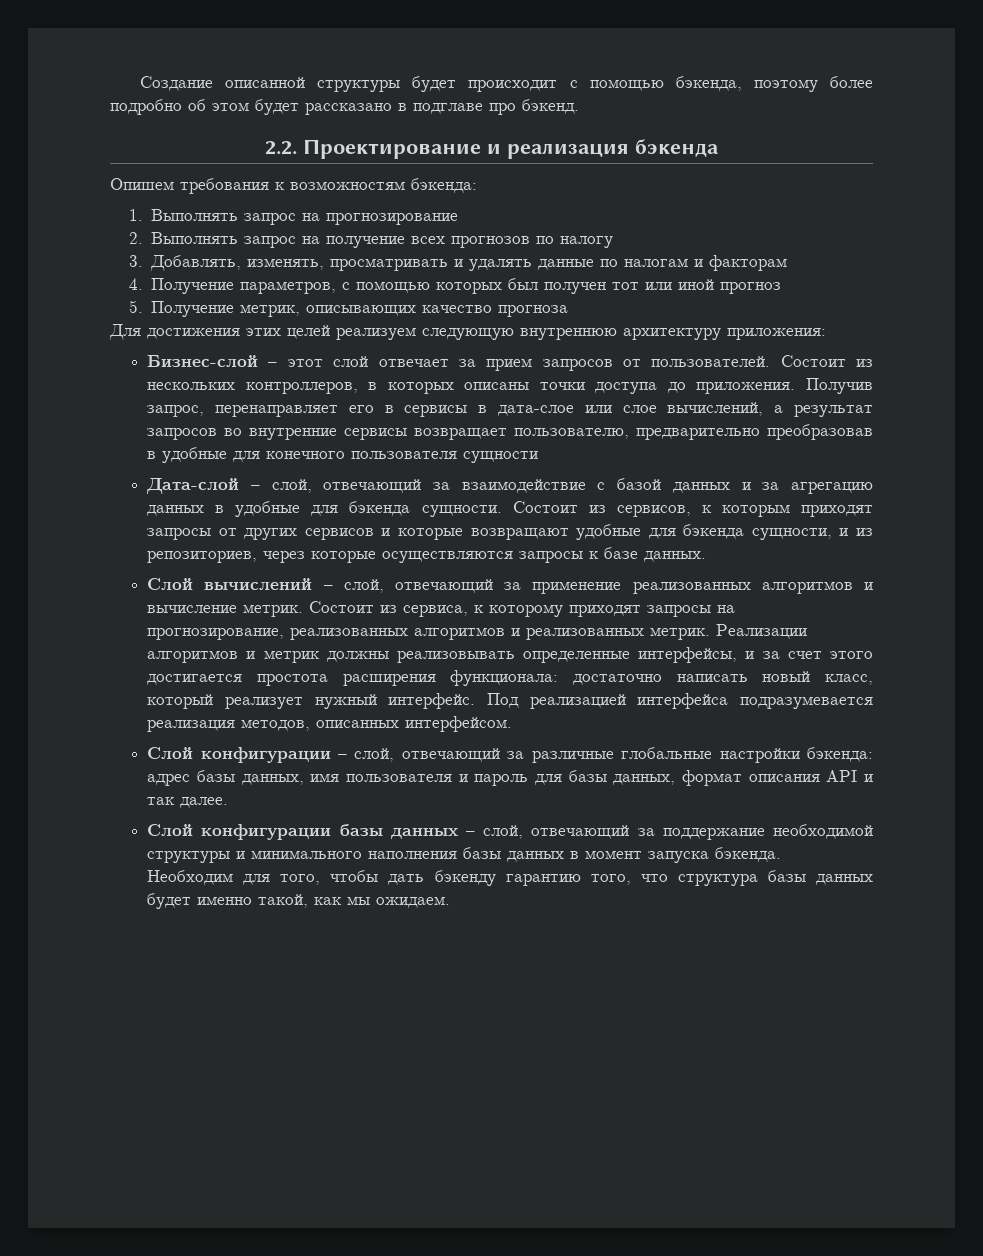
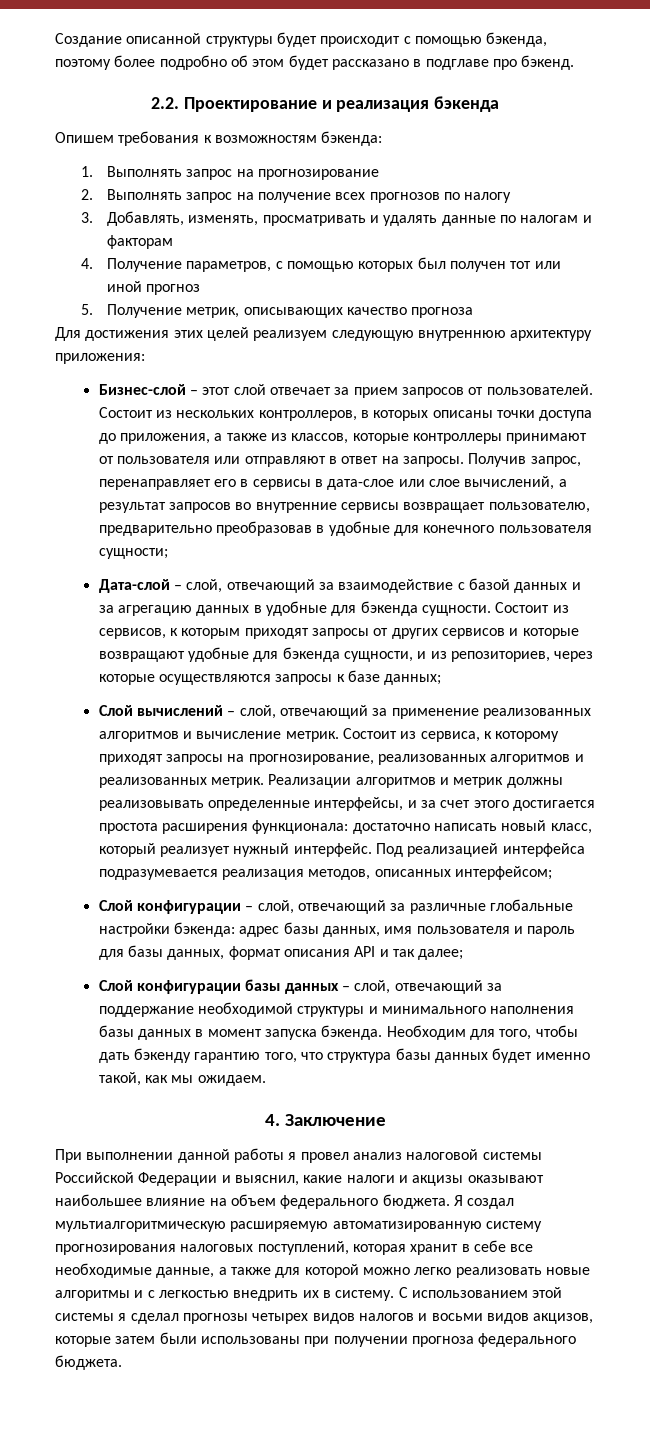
[696,382,796,394] приложения. -> [119,433,588,444] [98,456,464,467] приложения, а также из классов, которые контроллеры принимают от пользователя или отправляют в ответ на запросы.
[463,451,539,463] сущности -> [98,548,168,559] сущности;
[644,551,707,562] данных. -> [384,674,442,685] данных;
[405,716,513,732] интерфейсом. -> [454,866,552,880] интерфейсом;
[180,797,229,808] далее. -> [418,949,464,960] далее;
(451, 902) none -> [264,1114,386,1126] [55,1148,542,1163] [55,1172,544,1186] [55,1194,515,1209] [55,1221,542,1232] [55,1240,534,1255] [55,1263,590,1278] [55,1287,563,1301] [55,1313,594,1324] [55,1332,577,1347] [55,1355,122,1370] // 4. Заключение // При выполнении данной работы я провел анализ налоговой системы Российской Федерации и выяснил, какие налоги и акцизы оказывают наибольшее влияние на объем федерального бюджета. Я создал мультиалгоритмическую расширяемую автоматизированную систему прогнозирования налоговых поступлений, которая хранит в себе все необходимые данные, а также для которой можно легко реализовать новые алгоритмы и с легкостью внедрить их в систему. С использованием этой системы я сделал прогнозы четырех видов налогов и восьми видов акцизов, которые затем были использованы при получении прогноза федерального бюджета.

